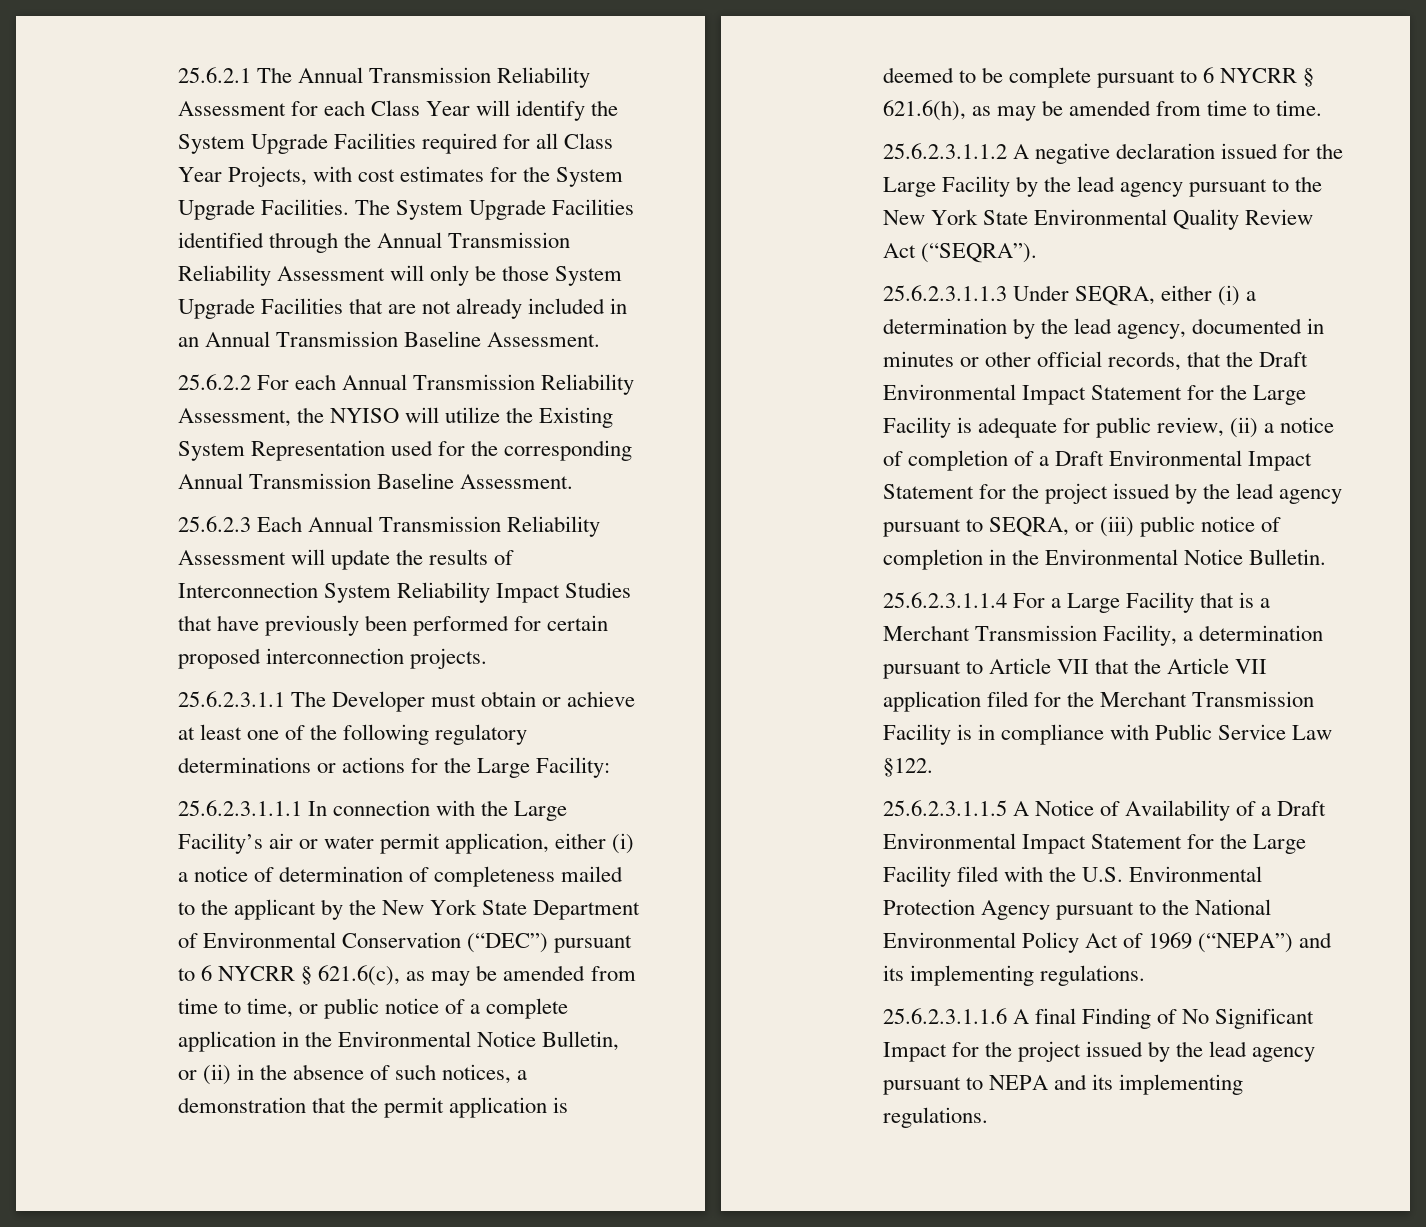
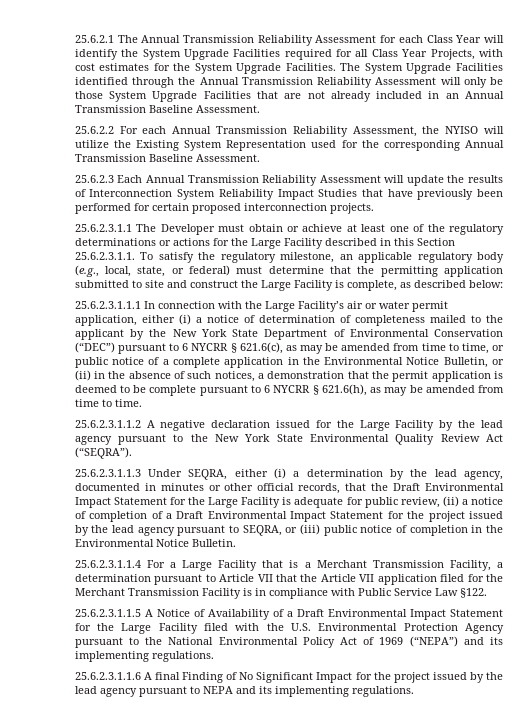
[343,724,430,745] following -> (445, 228) none
[536,757,611,778] Facility: -> [283,238,455,249] [74,252,504,263] [74,265,503,277] [74,280,503,291] Facility described in this Section 25.6.2.3.1.1. To satisfy the regulatory milestone, an applicable regulatory body (e.g., local, state, or federal) must determine that the permitting application submitted to site and construct the Large Facility is complete, as described below:

